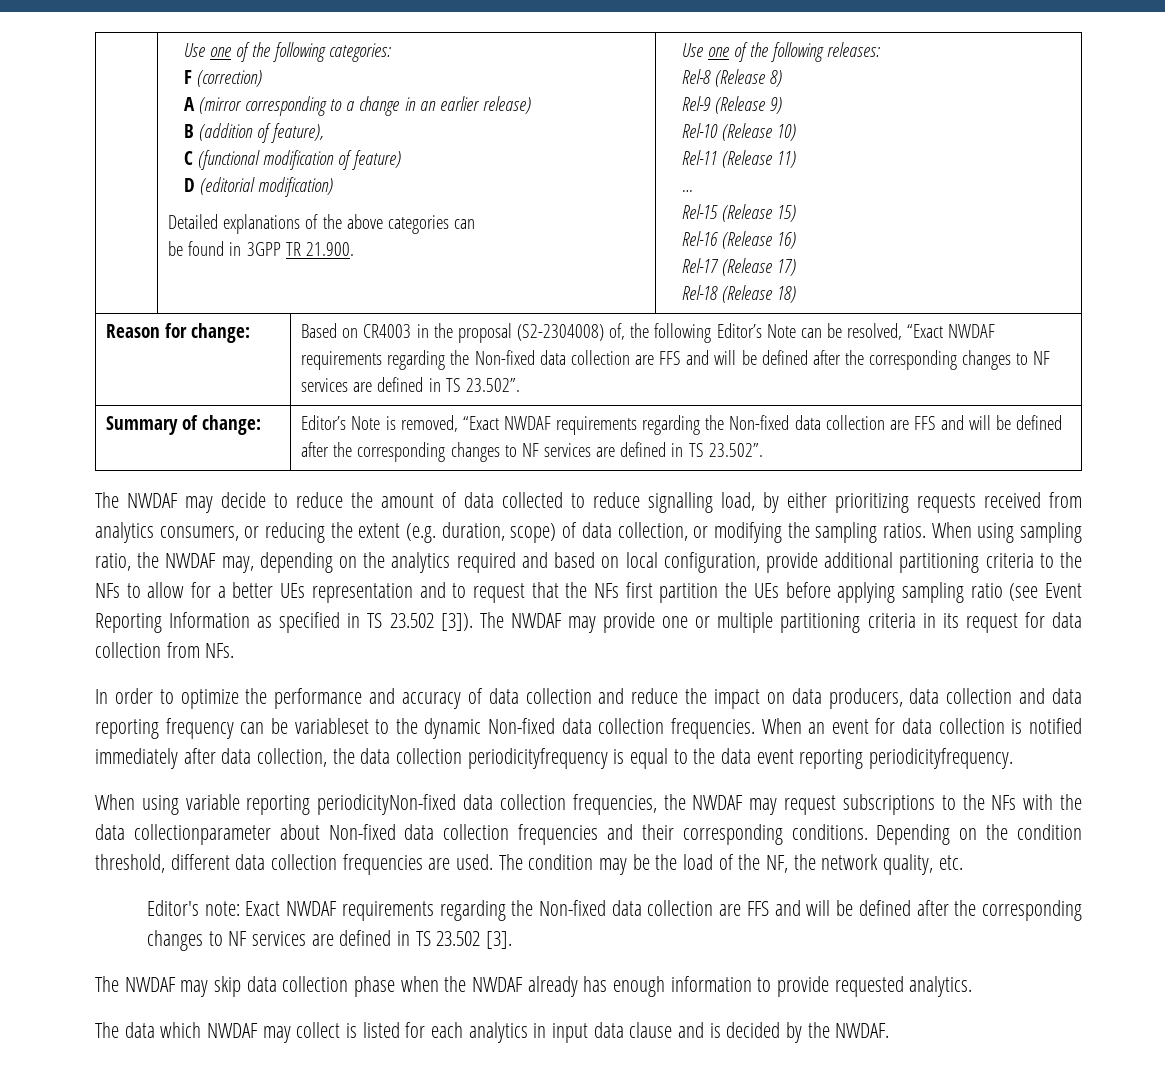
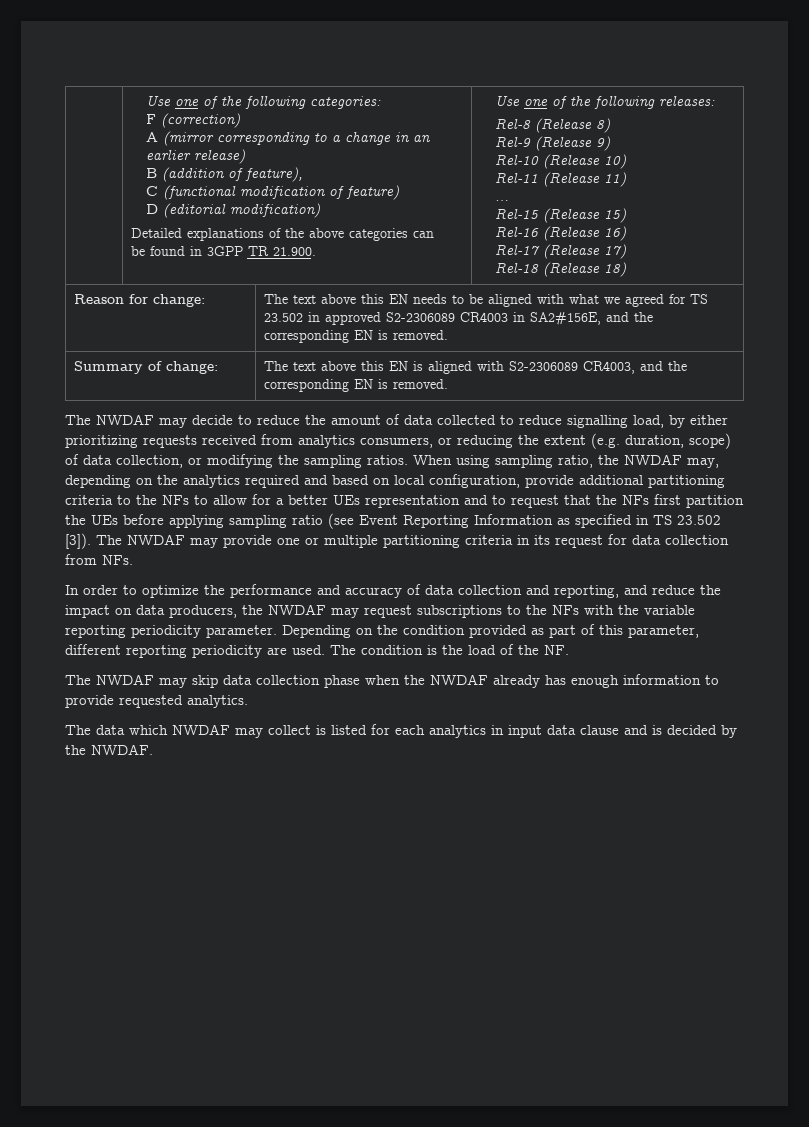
[301,323,996,343] [301,350,1051,370] [301,377,520,392] [106,415,262,435] [301,415,1063,435] [301,442,763,462] Based on CR4003 in the proposal (S2-2304008) of, the following Editor’s Note can be resolved, “Exact NWDAF requirements regarding the Non-fixed data collection are FFS and will be defined after the corresponding changes to NF services are defined in TS 23.502”. // Summary of change: | Editor’s Note is removed, “Exact NWDAF requirements regarding the Non-fixed data collection are FFS and will be defined after the corresponding changes to NF services are defined in TS 23.502”. -> [263,294,708,307] [263,312,653,325] [263,330,448,343] [73,361,218,374] [263,361,687,374] [263,379,448,392] The text above this EN needs to be aligned with what we agreed for TS 23.502 in approved S2-2306089 CR4003 in SA2#156E, and the corresponding EN is removed. // Summary of change: | The text above this EN is aligned with S2-2306089 CR4003, and the corresponding EN is removed.
(625, 696) none -> [554,585,648,598] reporting, and
[909,688,1083,704] [95,718,1083,739] [95,748,1014,769] [95,794,657,815] data collection and data reporting frequency can be variableset to the dynamic Non-fixed data collection frequencies. When an event for data collection is notified immediately after data collection, the data collection periodicityfrequency is equal to the data event reporting periodicityfrequency. // When using variable reporting periodicityNon-fixed data collection frequencies, -> (237, 611) none
[95,824,1082,845] [95,854,423,875] data collectionparameter about Non-fixed data collection frequencies and their corresponding conditions. Depending on the condition threshold, different data collection frequencies -> [644,605,695,615] [65,624,699,638] [65,644,262,658] variable reporting periodicity parameter. Depending on the condition provided as part of this parameter, different reporting periodicity
[599,854,650,875] may be -> [427,645,437,655] is
[766,854,963,875] [146,900,1082,921] [146,930,513,951] NF, the network quality, etc. // Editor's note: Exact NWDAF requirements regarding the Non-fixed data collection are FFS and will be defined after the corresponding changes to NF services are defined in TS 23.502 [3]. -> [544,645,569,655] NF.

